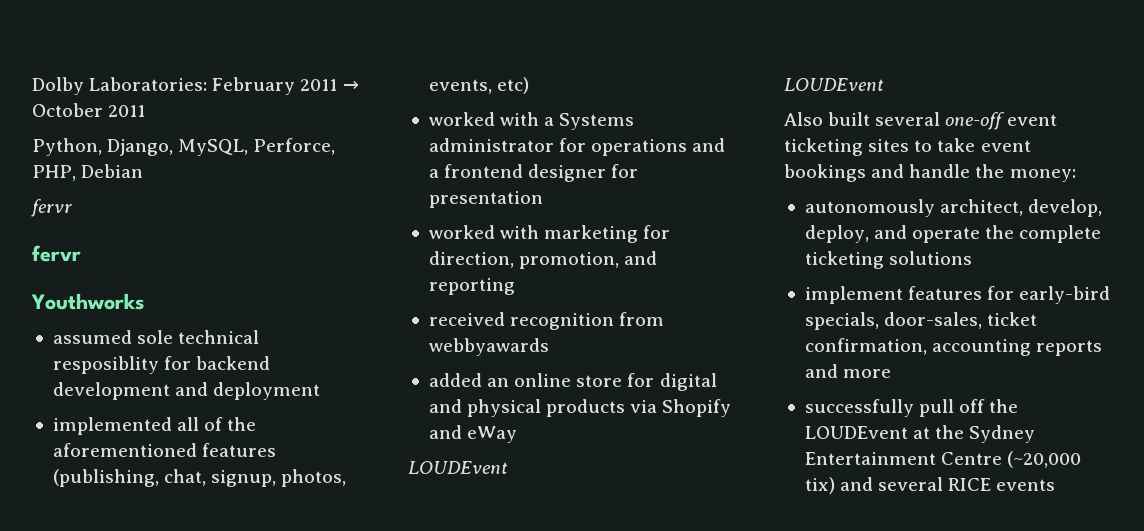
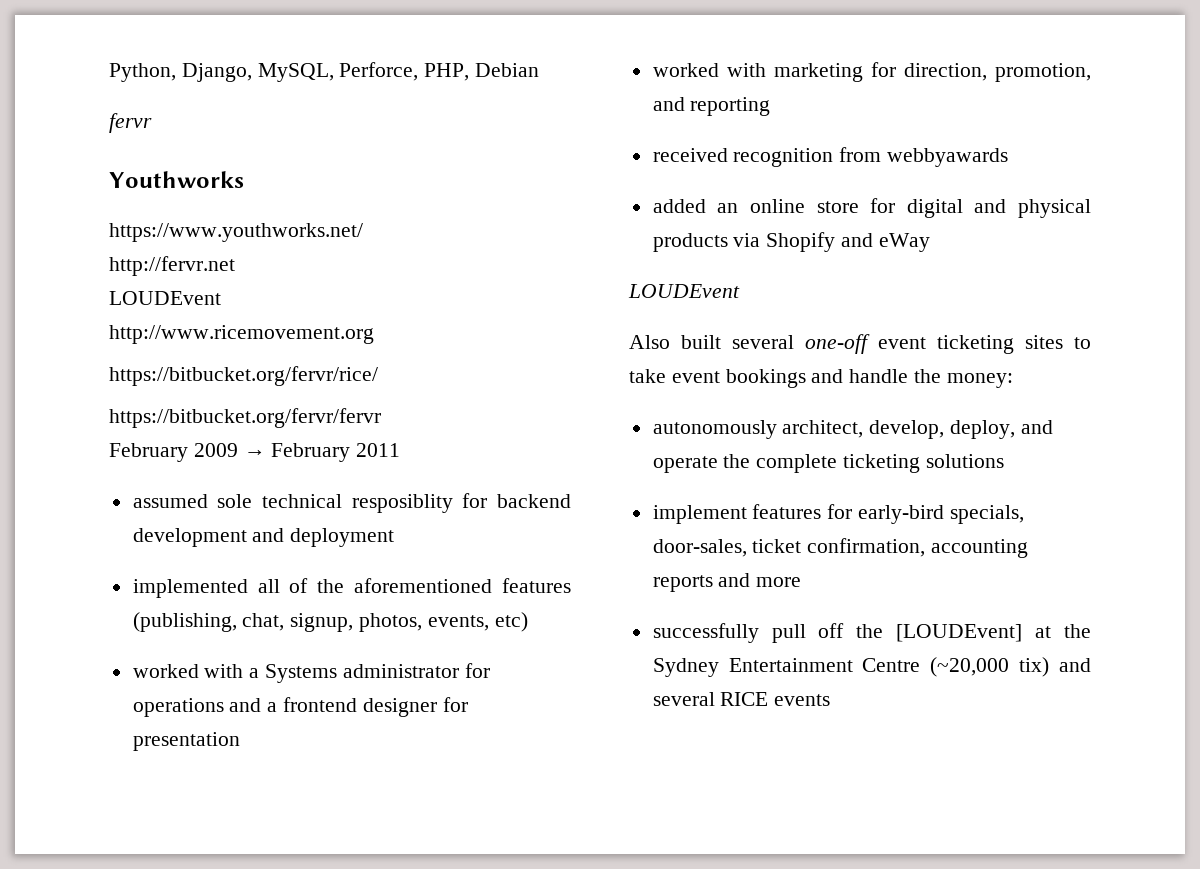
[32,77,359,95] [32,103,146,117] Dolby Laboratories: February 2011 → October 2011 // -> (109, 72) none
[32,245,81,262] [31,293,144,310] fervr // Youthworks -> [109,171,244,188] [109,223,363,242] [109,256,235,276] [109,291,221,305] [109,325,374,344] [109,366,378,386] [109,408,381,428] [109,443,401,462] Youthworks // https://www.youthworks.net/ // http://fervr.net // LOUDEvent // http://www.ricemovement.org // https://bitbucket.org/fervr/rice/ // https://bitbucket.org/fervr/fervr // February 2009 → February 2011
[784,78,884,91] // LOUDEvent -> (740, 291) none
[804,426,908,439] LOUDEvent -> [896,624,1023,642] [LOUDEvent]

